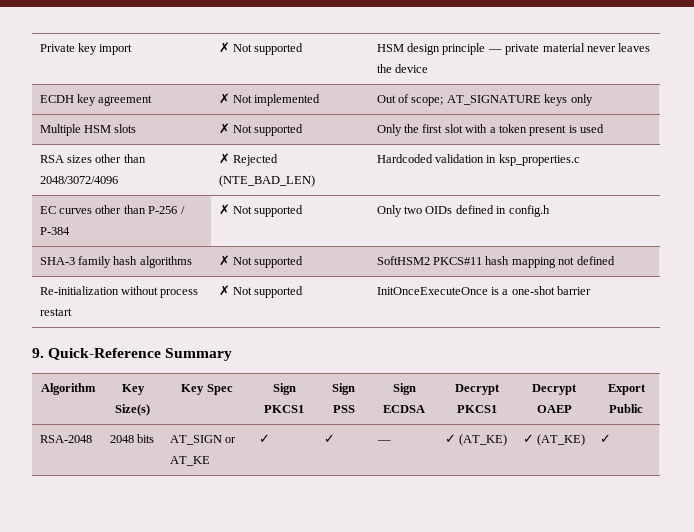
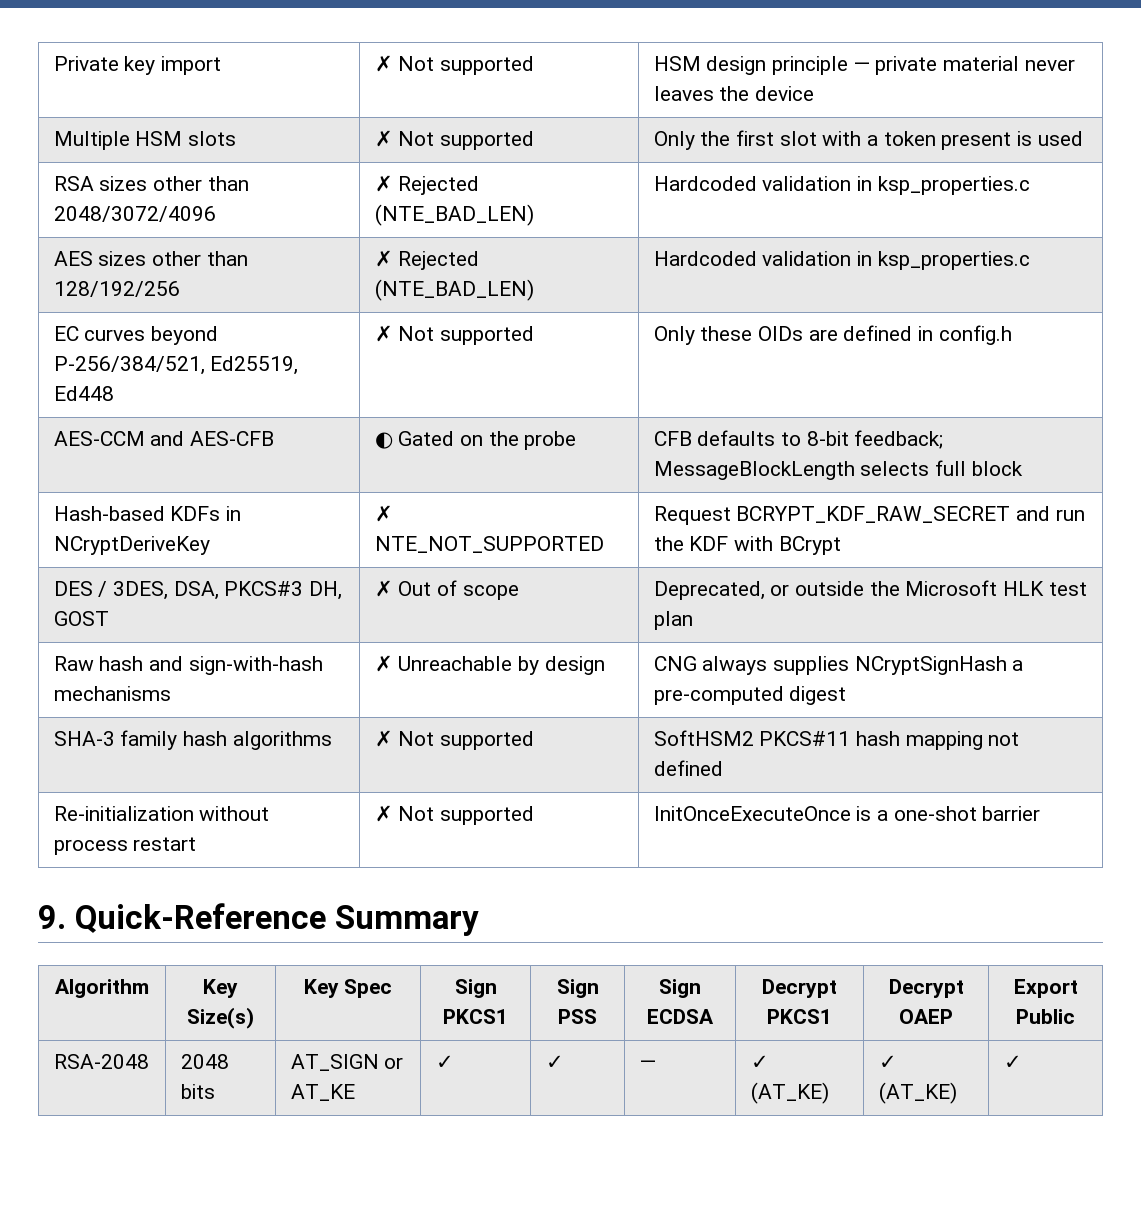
[39,94,153,106] [218,93,321,106] [376,94,593,106] // ECDH key agreement | ✗ Not implemented | Out of scope; AT_SIGNATURE keys only -> (815, 93) none
[39,205,185,214] [39,227,70,235] [218,204,304,217] [376,205,453,217] EC curves other than P-256 / P-384 | ✗ Not supported | Only two OIDs -> [53,251,248,266] [53,281,180,297] [374,250,480,270] [374,279,534,301] [653,251,1030,270] [53,326,219,345] [53,356,299,375] [53,386,114,401] [374,325,535,345] [653,326,838,345] AES sizes other than 128/192/256 | ✗ Rejected (NTE_BAD_LEN) | Hardcoded validation in ksp_properties.c // EC curves beyond P-256/384/521, Ed25519, Ed448 | ✗ Not supported | Only these OIDs are
(550, 211) none -> [53,431,275,446] [374,431,577,450] [653,430,944,449] [653,460,1023,480] [53,506,242,521] [53,536,210,555] [374,505,393,522] [374,536,604,553] [653,506,1085,525] [653,536,841,555] [53,581,343,600] [53,611,109,626] [374,580,519,600] [653,580,1087,600] [653,611,693,630] [53,656,323,675] [53,686,171,701] [374,655,605,675] [653,656,1024,675] [653,686,847,705] // AES-CCM and AES-CFB | ◐ Gated on the probe | CFB defaults to 8-bit feedback; MessageBlockLength selects full block // Hash-based KDFs in NCryptDeriveKey | ✗ NTE_NOT_SUPPORTED | Request BCRYPT_KDF_RAW_SECRET and run the KDF with BCrypt // DES / 3DES, DSA, PKCS#3 DH, GOST | ✗ Out of scope | Deprecated, or outside the Microsoft HLK test plan // Raw hash and sign-with-hash mechanisms | ✗ Unreachable by design | CNG always supplies NCryptSignHash a pre-computed digest

